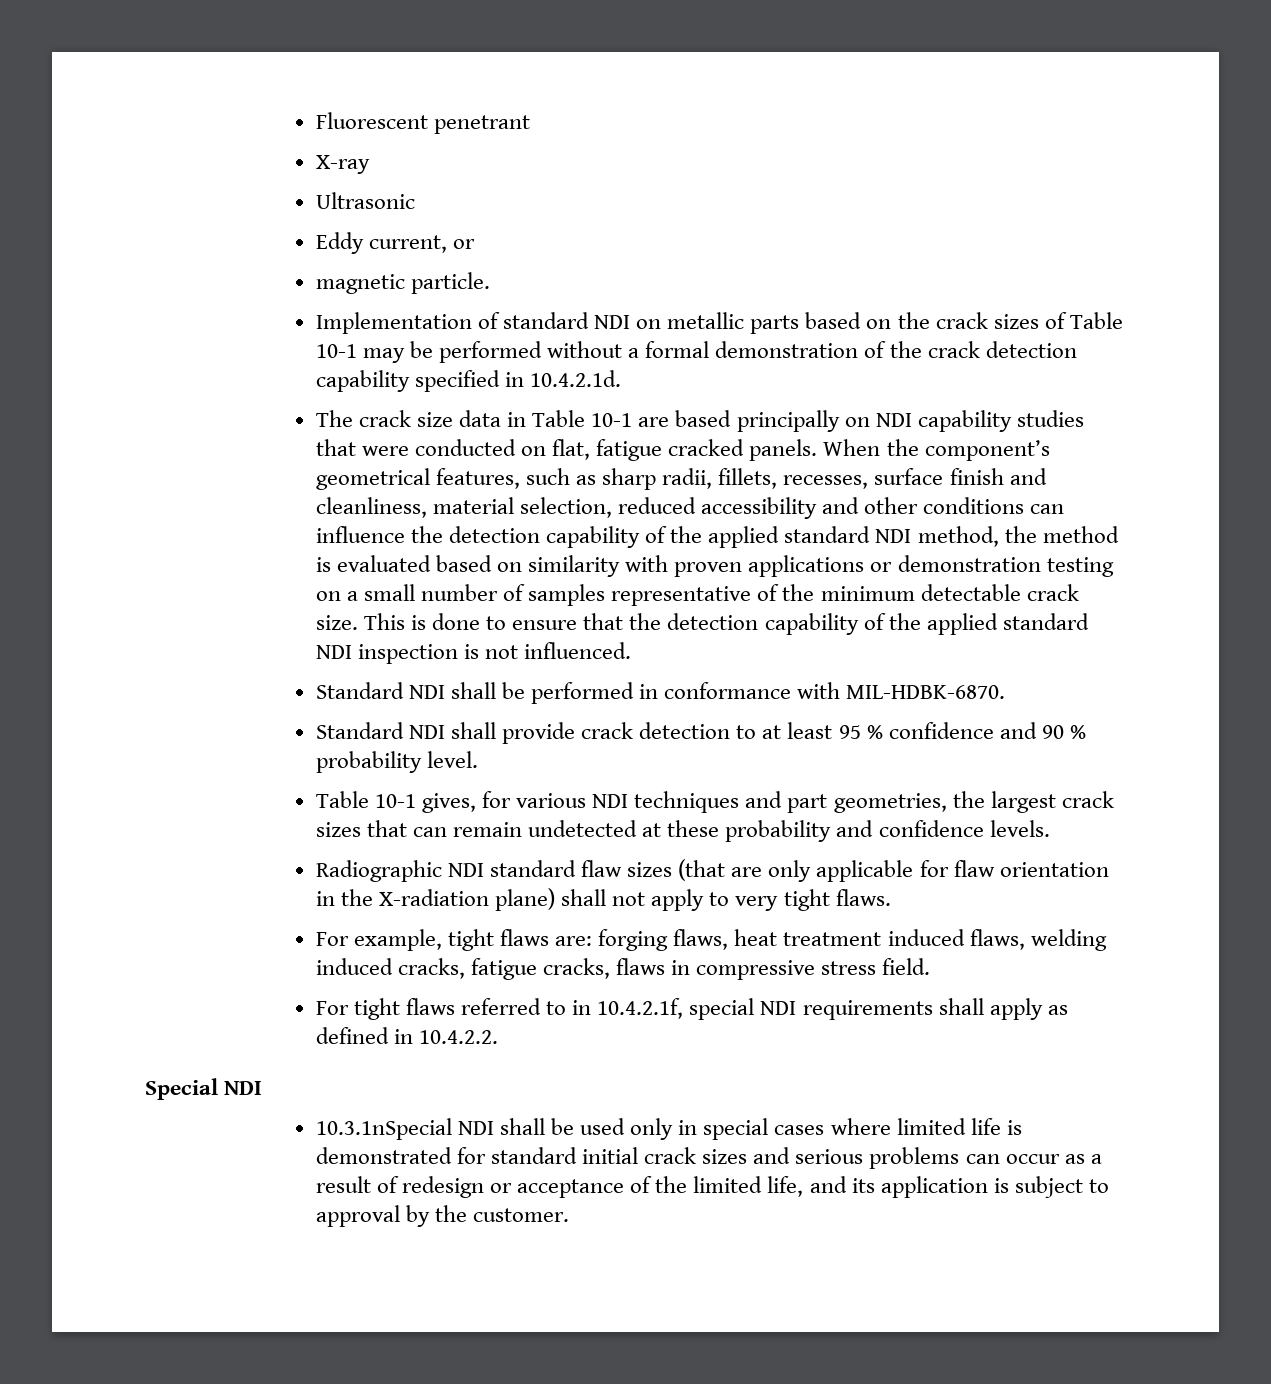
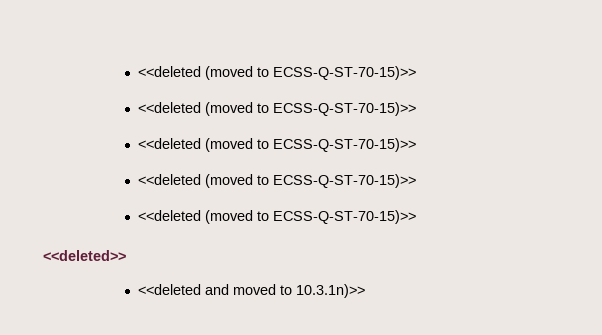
[315,112,530,134] [315,155,370,174] [315,192,415,209] [315,232,475,254] [315,272,490,294] [315,312,1123,334] [315,341,1077,363] [315,370,622,392] [315,410,1084,432] [315,439,1050,461] [315,468,1047,490] [315,497,1065,519] [315,526,1119,548] [315,555,1114,577] [315,584,1079,606] [315,613,1089,635] [315,642,632,664] [315,682,1006,704] [315,722,1086,744] [315,751,478,773] [315,791,1114,813] [315,820,1050,842] [315,859,1109,882] [315,888,891,911] [315,929,1107,951] [315,958,931,980] [315,998,1068,1020] [315,1027,498,1044] [145,1078,263,1100] [315,1118,1022,1140] [315,1147,1102,1169] [315,1176,1109,1198] [315,1205,570,1227] Fluorescent penetrant // X-ray // Ultrasonic // Eddy current, or // magnetic particle. // Implementation of standard NDI on metallic parts based on the crack sizes of Table 10-1 may be performed without a formal demonstration of the crack detection capability specified in 10.4.2.1d. // The crack size data in Table 10-1 are based principally on NDI capability studies that were conducted on flat, fatigue cracked panels. When the component’s geometrical features, such as sharp radii, fillets, recesses, surface finish and cleanliness, material selection, reduced accessibility and other conditions can influence the detection capability of the applied standard NDI method, the method is evaluated based on similarity with proven applications or demonstration testing on a small number of samples representative of the minimum detectable crack size. This is done to ensure that the detection capability of the applied standard NDI inspection is not influenced. // Standard NDI shall be performed in conformance with MIL-HDBK-6870. // Standard NDI shall provide crack detection to at least 95 % confidence and 90 % probability level. // Table 10-1 gives, for various NDI techniques and part geometries, the largest crack sizes that can remain undetected at these probability and confidence levels. // Radiographic NDI standard flaw sizes (that are only applicable for flaw orientation in the X-radiation plane) shall not apply to very tight flaws. // For example, tight flaws are: forging flaws, heat treatment induced flaws, welding induced cracks, fatigue cracks, flaws in compressive stress field. // For tight flaws referred to in 10.4.2.1f, special NDI requirements shall apply as defined in 10.4.2.2. // Special NDI // 10.3.1nSpecial NDI shall be used only in special cases where limited life is demonstrated for standard initial crack sizes and serious problems can occur as a result of redesign or acceptance of the limited life, and its application is subject to approval by the customer. -> [137,66,416,80] [137,102,416,116] [137,138,416,152] [137,174,416,188] [137,210,416,224] [43,250,126,261] [137,284,365,298] <<deleted (moved to ECSS-Q-ST-70-15)>> // <<deleted (moved to ECSS-Q-ST-70-15)>> // <<deleted (moved to ECSS-Q-ST-70-15)>> // <<deleted (moved to ECSS-Q-ST-70-15)>> // <<deleted (moved to ECSS-Q-ST-70-15)>> // <<deleted>> // <<deleted and moved to 10.3.1n)>>

